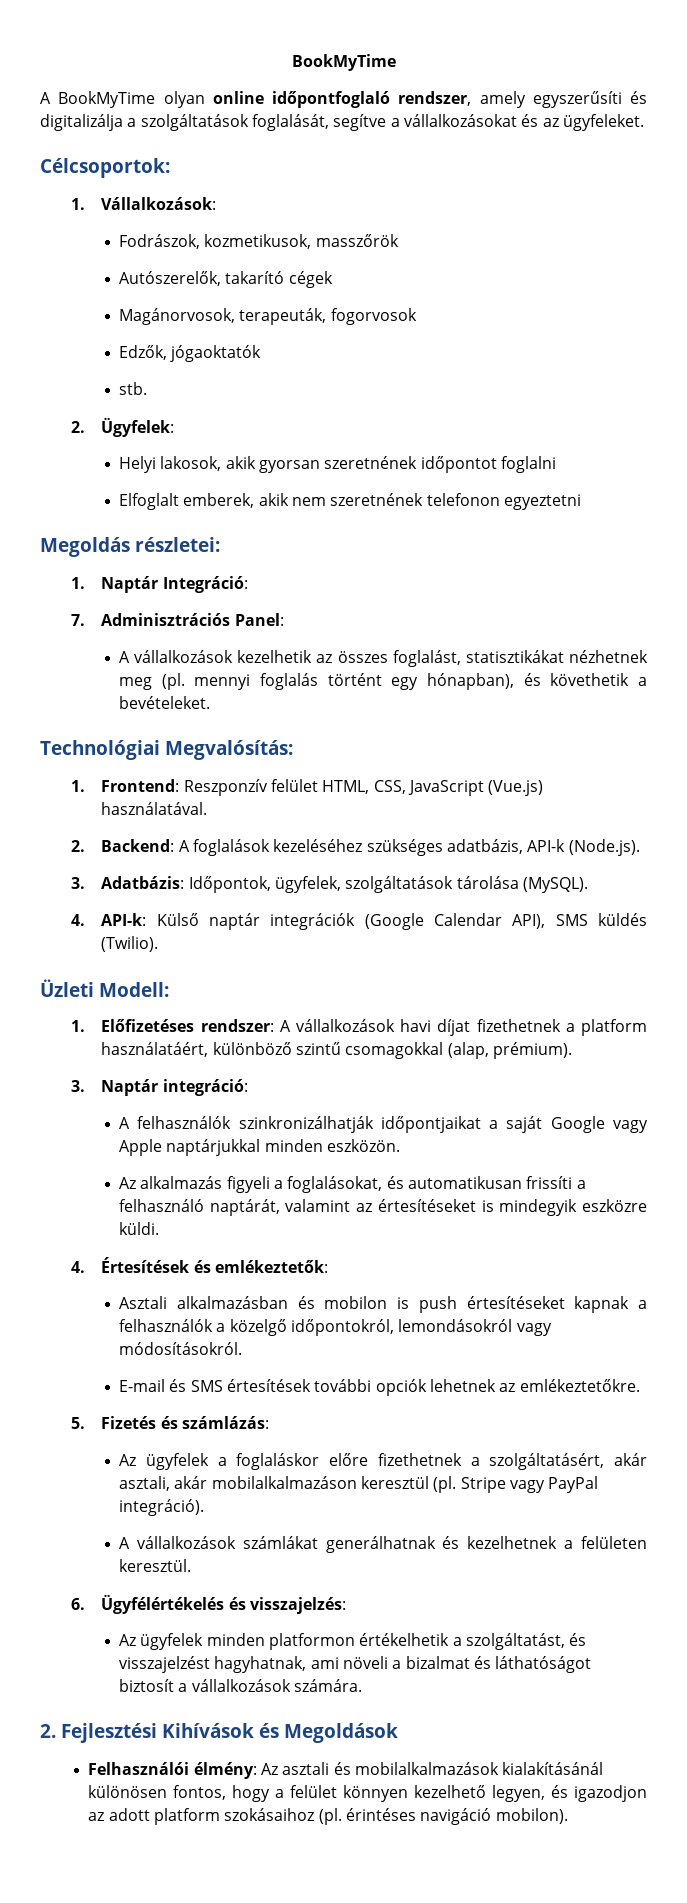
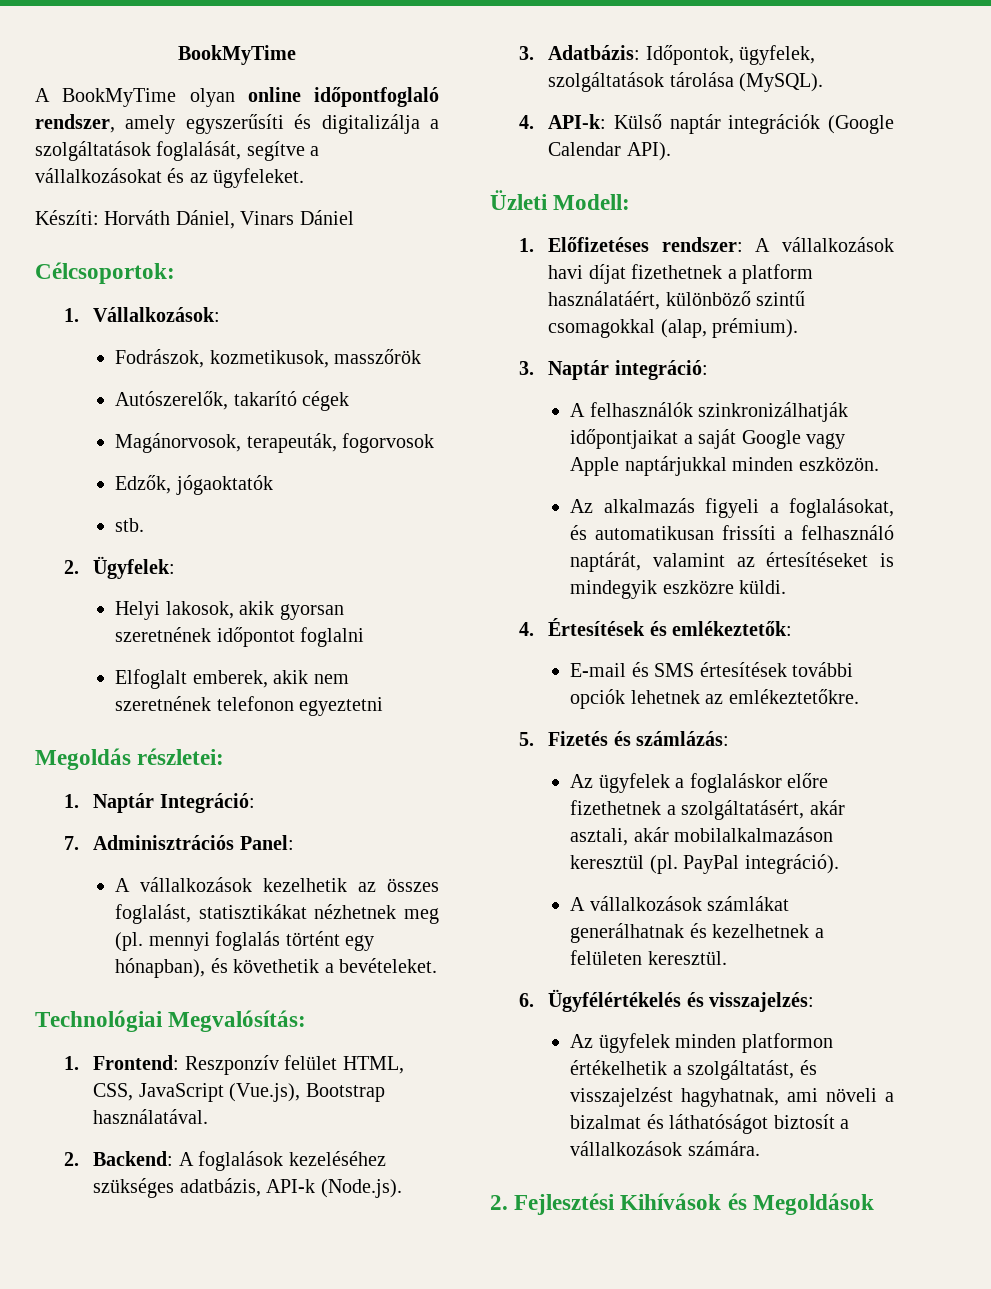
(644, 122) none -> [35,210,354,229] // Készíti: Horváth Dániel, Vinars Dániel
[488,780,544,796] (Vue.js) -> [229,1083,385,1102] (Vue.js), Bootstrap
[512,913,647,929] [101,936,159,952] API), SMS küldés (Twilio). -> [626,142,671,161] API).
[118,1296,647,1313] [118,1319,552,1336] [118,1342,242,1355] // Asztali alkalmazásban és mobilon is push értesítéseket kapnak a felhasználók a közelgő időpontokról, lemondásokról vagy módosításokról. -> (793, 628) none
[460,1477,545,1493] Stripe vagy -> (678, 864) none
[88,1762,604,1779] [88,1785,647,1802] [88,1808,568,1825] // Felhasználói élmény: Az asztali és mobilalkalmazások kialakításánál különösen fontos, hogy a felület könnyen kezelhető legyen, és igazodjon az adott platform szokásaihoz (pl. érintéses navigáció mobilon). -> (874, 1204) none

